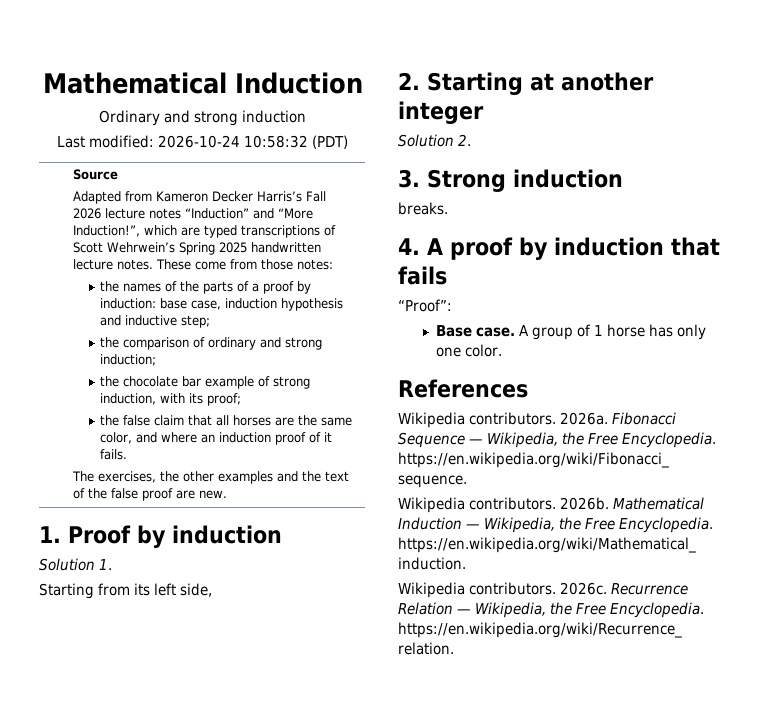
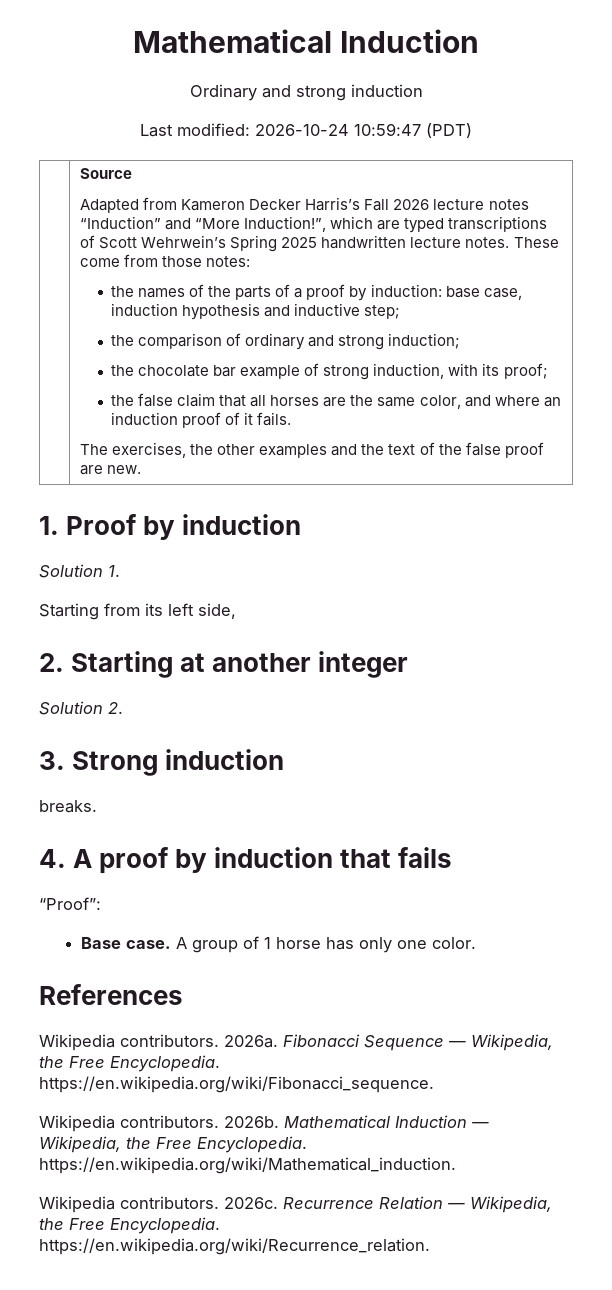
[244,135,308,148] 10:58:32 -> [354,123,421,136] 10:59:47

